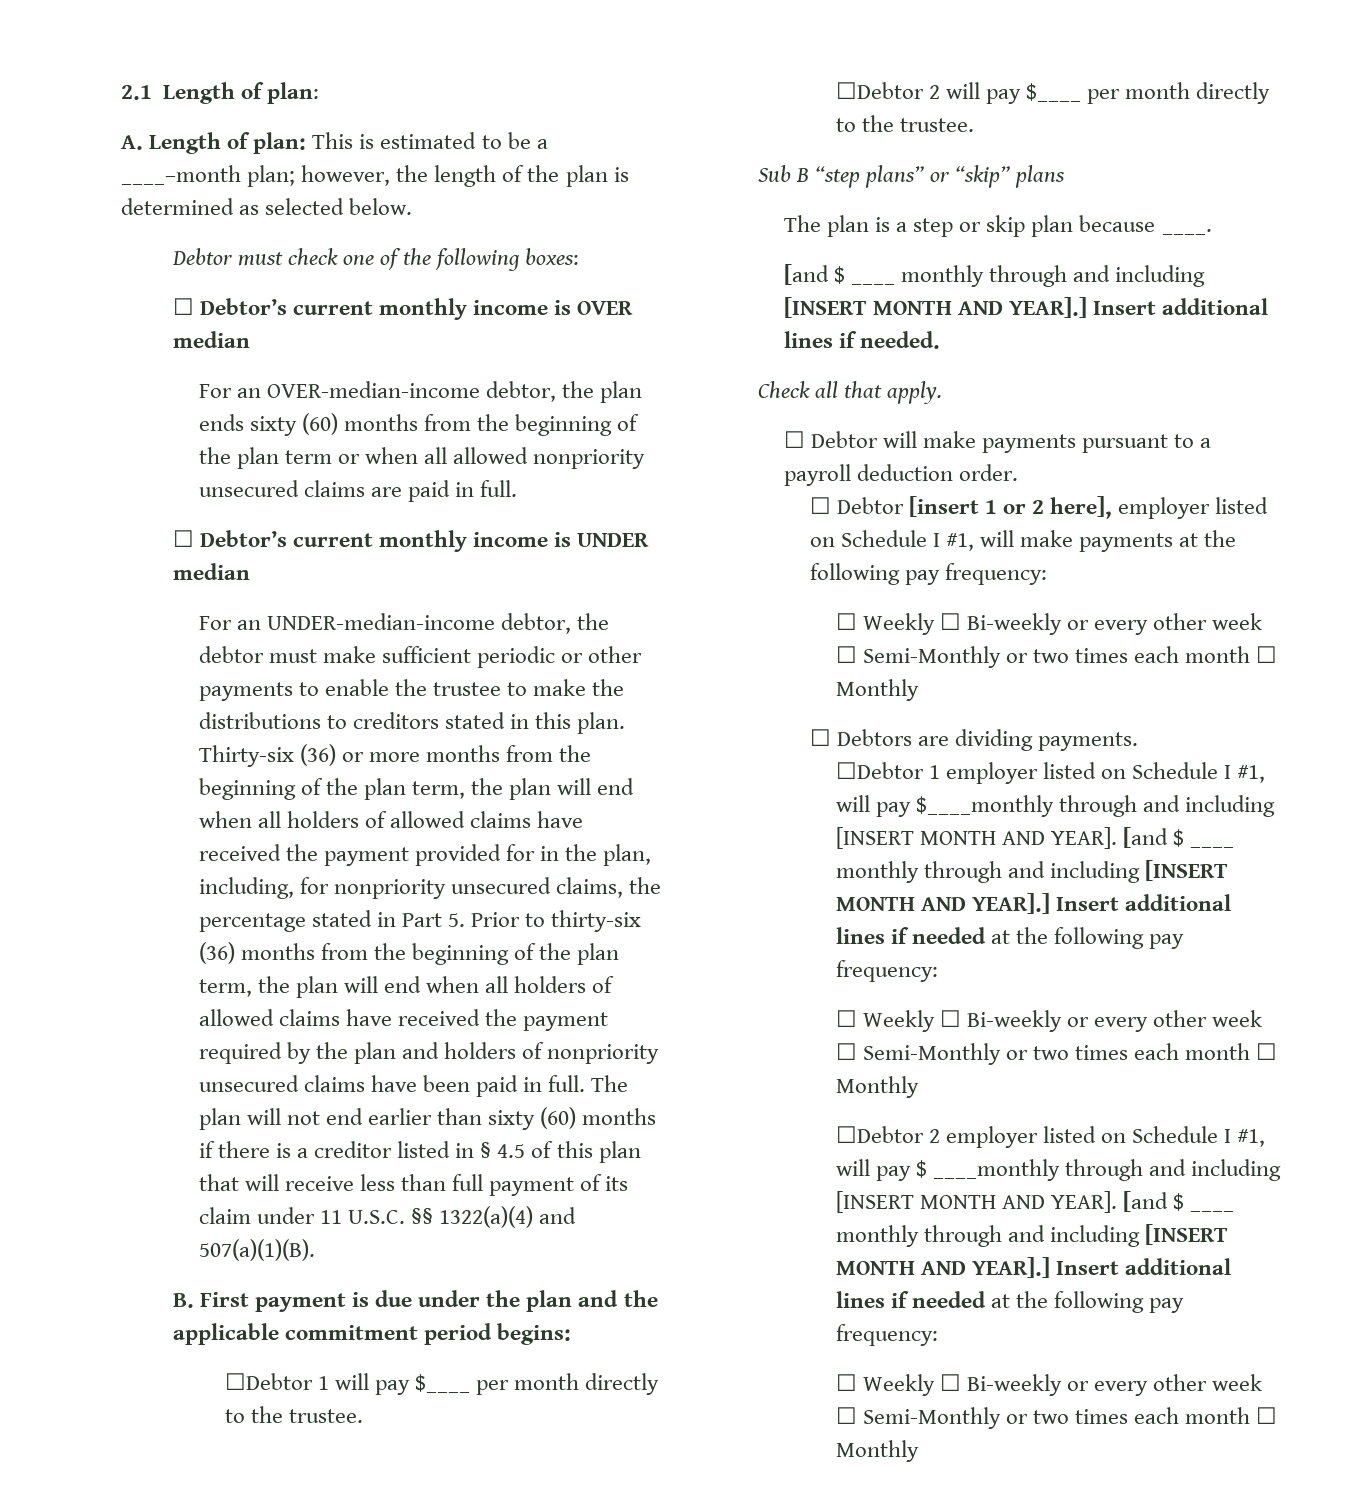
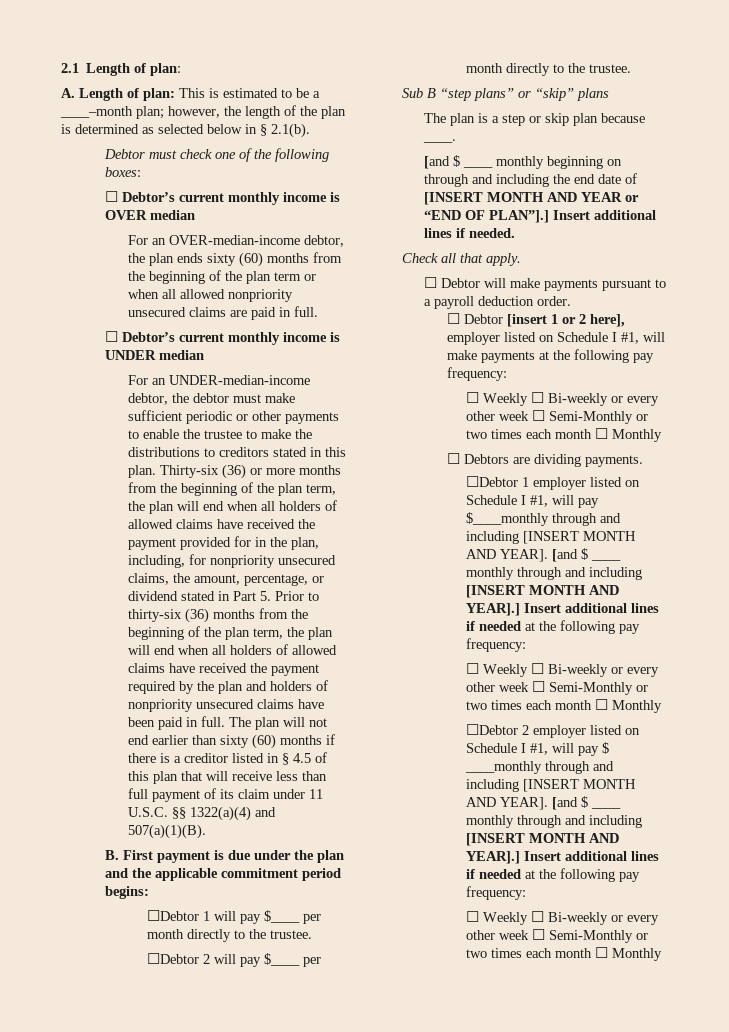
[349,198,413,215] below. -> [207,123,310,138] below in § 2.1(b).
[198,913,306,932] percentage -> [193,574,324,586] [127,591,178,601] amount, percentage, or dividend
[989,265,1206,287] [783,297,1088,318] through and including [INSERT MONTH AND YEAR].] -> [547,156,623,169] [424,173,638,187] [424,192,640,205] [424,210,550,223] beginning on through and including the end date of [INSERT MONTH AND YEAR or “END OF PLAN”].]

